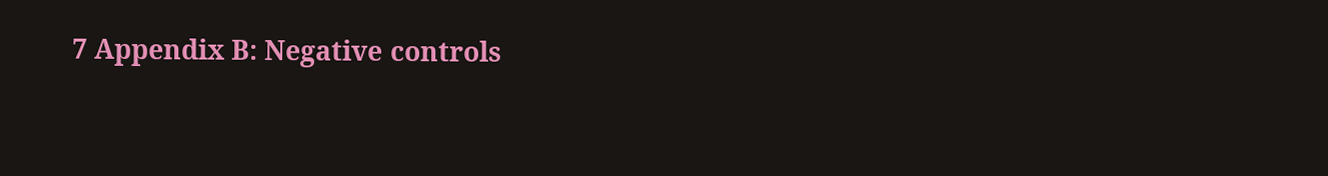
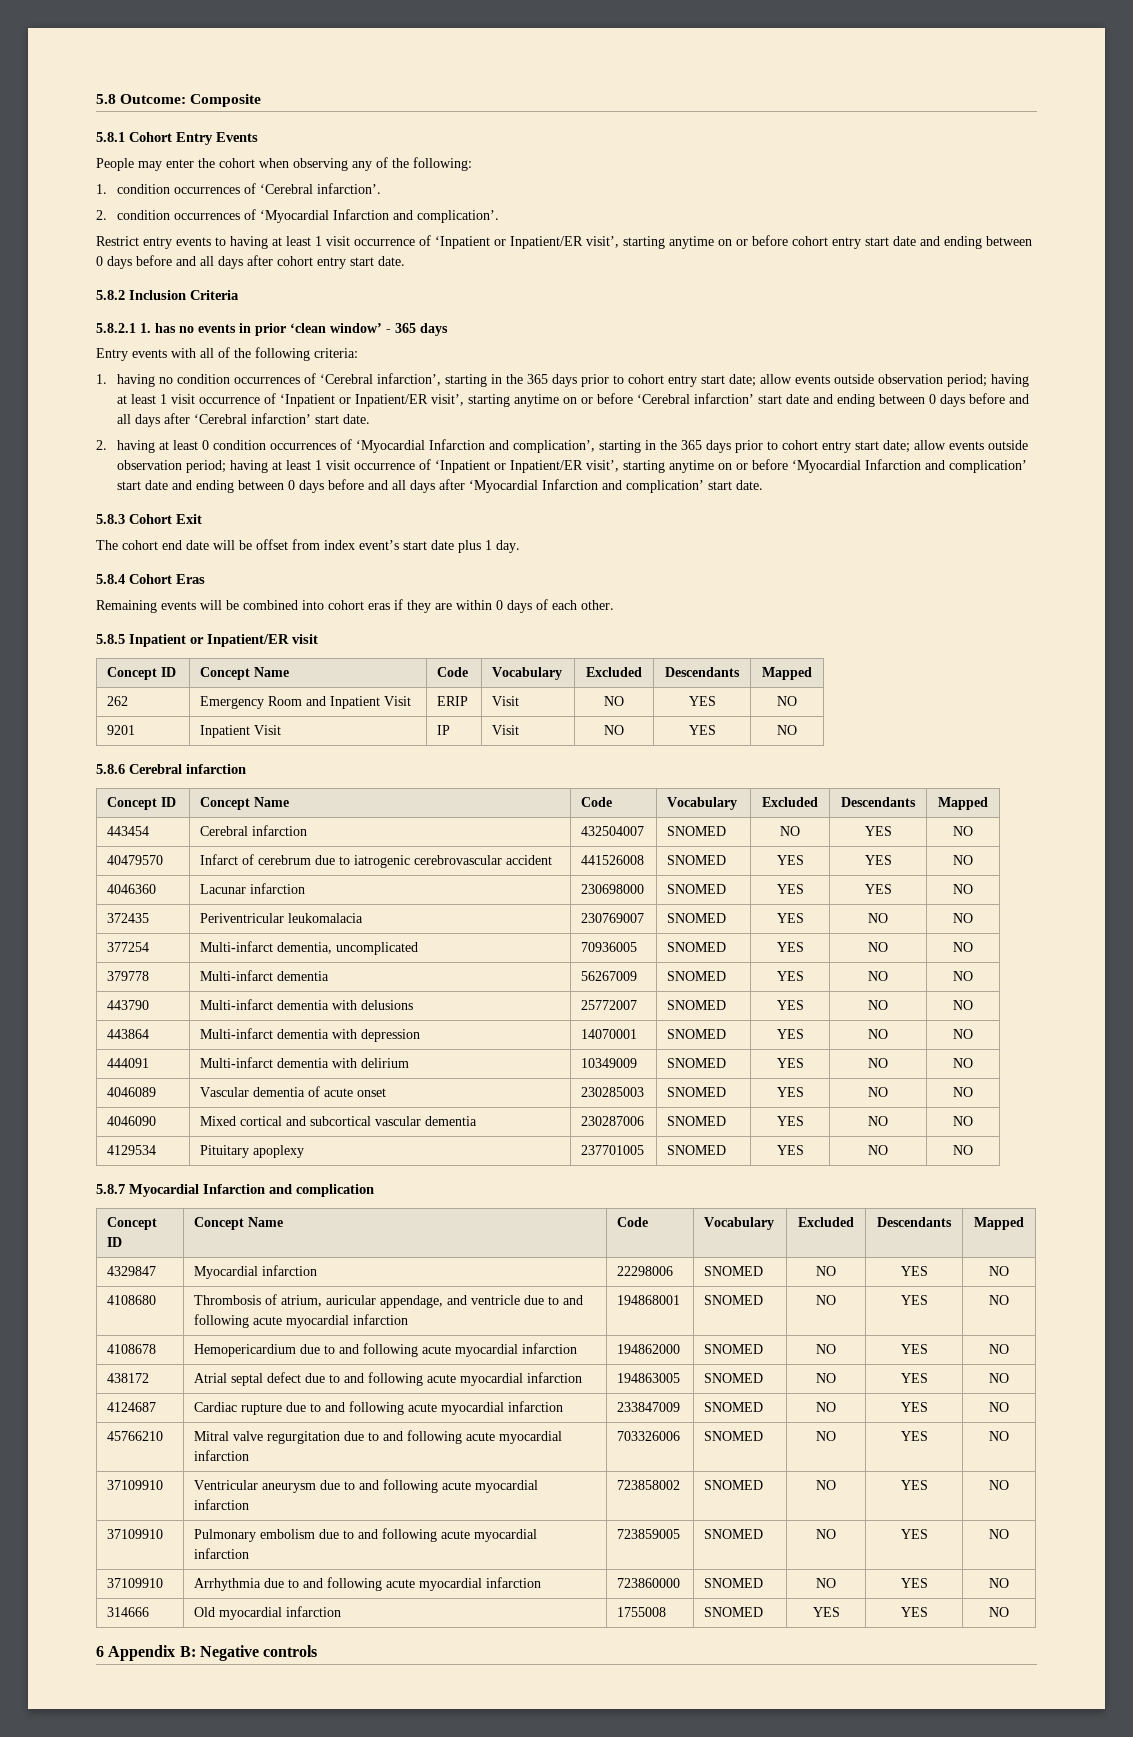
[72,38,88,59] 7 -> [96,94,262,107] [96,132,258,145] [96,157,472,171] [96,183,382,194] [96,209,500,223] [96,235,1032,249] [96,255,405,269] [96,290,239,300] [96,323,448,336] [96,347,358,361] [96,373,1030,387] [117,393,1030,407] [117,413,371,427] [96,439,1029,453] [117,459,1028,473] [117,479,764,493] [96,514,202,524] [96,539,520,553] [96,574,205,584] [96,599,614,613] [96,634,318,647] [107,667,177,680] [200,667,290,680] [437,667,469,677] [492,667,563,680] [586,667,642,677] [665,667,740,677] [762,667,812,680] [107,696,129,706] [200,696,412,709] [437,696,469,706] [492,696,520,706] [604,696,624,706] [688,696,716,706] [777,696,797,706] [107,725,136,735] [200,725,282,738] [437,725,451,735] [492,725,520,735] [604,725,624,735] [688,725,716,735] [777,725,797,735] [96,764,246,774] [107,797,177,810] [200,797,290,810] [581,797,613,807] [667,797,738,810] [762,797,818,807] [841,797,916,807] [938,797,988,810] [107,826,150,836] [200,825,308,836] [581,826,645,836] [667,826,727,836] [780,826,800,836] [864,826,892,836] [953,826,973,836] [107,855,164,865] [200,854,553,868] [581,855,645,865] [667,855,727,865] [776,855,804,865] [864,855,892,865] [953,855,973,865] [107,884,157,894] [200,883,306,894] [581,884,645,894] [667,884,727,894] [776,884,804,894] [864,884,892,894] [953,884,973,894] [107,913,150,923] [200,913,364,923] [581,913,645,923] [667,913,727,923] [776,913,804,923] [868,913,888,923] [953,913,973,923] [107,942,150,952] [200,941,419,955] [581,942,638,952] [667,942,727,952] [776,942,804,952] [868,942,888,952] [953,942,973,952] [107,971,150,981] [200,970,330,981] [581,971,638,981] [667,971,727,981] [776,971,804,981] [868,971,888,981] [953,971,973,981] [107,1000,150,1010] [200,999,414,1010] [581,1000,638,1010] [667,1000,727,1010] [776,1000,804,1010] [868,1000,888,1010] [953,1000,973,1010] [107,1029,150,1039] [200,1028,421,1042] [581,1029,638,1039] [667,1029,727,1039] [776,1029,804,1039] [868,1029,888,1039] [953,1029,973,1039] [107,1058,150,1068] [200,1057,410,1068] [581,1058,638,1068] [667,1058,727,1068] [776,1058,804,1068] [868,1058,888,1068] [953,1058,973,1068] [107,1087,157,1097] [200,1086,387,1097] [581,1087,645,1097] [667,1087,727,1097] [776,1087,804,1097] [868,1087,888,1097] [953,1087,973,1097] [107,1116,157,1126] [200,1116,478,1126] [581,1116,645,1126] [667,1116,727,1126] [776,1116,804,1126] [868,1116,888,1126] [953,1116,973,1126] [107,1145,157,1155] [200,1145,305,1158] [581,1145,645,1155] [667,1145,727,1155] [776,1145,804,1155] [868,1145,888,1155] [953,1145,973,1155] [96,1184,374,1197] [107,1217,158,1230] [107,1237,123,1247] [194,1217,284,1230] [617,1217,649,1227] [704,1217,775,1230] [798,1217,854,1227] [877,1217,952,1227] [974,1217,1024,1230] [107,1266,157,1276] [194,1265,318,1279] [617,1266,674,1276] [704,1266,764,1276] [816,1266,836,1276] [900,1266,928,1276] [989,1266,1009,1276] [107,1295,157,1305] [194,1294,584,1308] [194,1314,409,1328] [617,1295,681,1305] [704,1295,764,1305] [816,1295,836,1305] [900,1295,928,1305] [989,1295,1009,1305] [107,1344,157,1354] [194,1343,578,1357] [617,1344,681,1354] [704,1344,764,1354] [816,1344,836,1354] [900,1344,928,1354] [989,1344,1009,1354] [107,1373,150,1383] [194,1372,583,1386] [617,1373,681,1383] [704,1373,764,1383] [816,1373,836,1383] [900,1373,928,1383] [989,1373,1009,1383] [107,1402,157,1412] [194,1401,564,1415] [617,1402,681,1412] [704,1402,764,1412] [816,1402,836,1412] [900,1402,928,1412] [989,1402,1009,1412] [107,1431,164,1441] [194,1430,563,1444] [194,1450,250,1461] [617,1431,681,1441] [704,1431,764,1441] [816,1431,836,1441] [900,1431,928,1441] [989,1431,1009,1441] [107,1480,164,1490] [194,1479,539,1493] [194,1499,250,1510] [617,1480,681,1490] [704,1480,764,1490] [816,1480,836,1490] [900,1480,928,1490] [989,1480,1009,1490] [107,1529,164,1539] [194,1528,538,1542] [194,1548,250,1559] [617,1529,681,1539] [704,1529,764,1539] [816,1529,836,1539] [900,1529,928,1539] [989,1529,1009,1539] [107,1578,164,1588] [194,1577,542,1591] [617,1578,681,1588] [704,1578,764,1588] [816,1578,836,1588] [900,1578,928,1588] [989,1578,1009,1588] [107,1607,150,1617] [194,1606,342,1620] [617,1607,667,1617] [704,1607,764,1617] [812,1607,840,1617] [900,1607,928,1617] [989,1607,1009,1617] [96,1646,104,1657] 5.8 Outcome: Composite // 5.8.1 Cohort Entry Events // People may enter the cohort when observing any of the following: // 1. condition occurrences of ‘Cerebral infarction’. // 2. condition occurrences of ‘Myocardial Infarction and complication’. // Restrict entry events to having at least 1 visit occurrence of ‘Inpatient or Inpatient/ER visit’, starting anytime on or before cohort entry start date and ending between 0 days before and all days after cohort entry start date. // 5.8.2 Inclusion Criteria // 5.8.2.1 1. has no events in prior ‘clean window’ - 365 days // Entry events with all of the following criteria: // 1. having no condition occurrences of ‘Cerebral infarction’, starting in the 365 days prior to cohort entry start date; allow events outside observation period; having at least 1 visit occurrence of ‘Inpatient or Inpatient/ER visit’, starting anytime on or before ‘Cerebral infarction’ start date and ending between 0 days before and all days after ‘Cerebral infarction’ start date. // 2. having at least 0 condition occurrences of ‘Myocardial Infarction and complication’, starting in the 365 days prior to cohort entry start date; allow events outside observation period; having at least 1 visit occurrence of ‘Inpatient or Inpatient/ER visit’, starting anytime on or before ‘Myocardial Infarction and complication’ start date and ending between 0 days before and all days after ‘Myocardial Infarction and complication’ start date. // 5.8.3 Cohort Exit // The cohort end date will be offset from index event’s start date plus 1 day. // 5.8.4 Cohort Eras // Remaining events will be combined into cohort eras if they are within 0 days of each other. // 5.8.5 Inpatient or Inpatient/ER visit // Concept ID | Concept Name | Code | Vocabulary | Excluded | Descendants | Mapped // 262 | Emergency Room and Inpatient Visit | ERIP | Visit | NO | YES | NO // 9201 | Inpatient Visit | IP | Visit | NO | YES | NO // 5.8.6 Cerebral infarction // Concept ID | Concept Name | Code | Vocabulary | Excluded | Descendants | Mapped // 443454 | Cerebral infarction | 432504007 | SNOMED | NO | YES | NO // 40479570 | Infarct of cerebrum due to iatrogenic cerebrovascular accident | 441526008 | SNOMED | YES | YES | NO // 4046360 | Lacunar infarction | 230698000 | SNOMED | YES | YES | NO // 372435 | Periventricular leukomalacia | 230769007 | SNOMED | YES | NO | NO // 377254 | Multi-infarct dementia, uncomplicated | 70936005 | SNOMED | YES | NO | NO // 379778 | Multi-infarct dementia | 56267009 | SNOMED | YES | NO | NO // 443790 | Multi-infarct dementia with delusions | 25772007 | SNOMED | YES | NO | NO // 443864 | Multi-infarct dementia with depression | 14070001 | SNOMED | YES | NO | NO // 444091 | Multi-infarct dementia with delirium | 10349009 | SNOMED | YES | NO | NO // 4046089 | Vascular dementia of acute onset | 230285003 | SNOMED | YES | NO | NO // 4046090 | Mixed cortical and subcortical vascular dementia | 230287006 | SNOMED | YES | NO | NO // 4129534 | Pituitary apoplexy | 237701005 | SNOMED | YES | NO | NO // 5.8.7 Myocardial Infarction and complication // Concept ID | Concept Name | Code | Vocabulary | Excluded | Descendants | Mapped // 4329847 | Myocardial infarction | 22298006 | SNOMED | NO | YES | NO // 4108680 | Thrombosis of atrium, auricular appendage, and ventricle due to and following acute myocardial infarction | 194868001 | SNOMED | NO | YES | NO // 4108678 | Hemopericardium due to and following acute myocardial infarction | 194862000 | SNOMED | NO | YES | NO // 438172 | Atrial septal defect due to and following acute myocardial infarction | 194863005 | SNOMED | NO | YES | NO // 4124687 | Cardiac rupture due to and following acute myocardial infarction | 233847009 | SNOMED | NO | YES | NO // 45766210 | Mitral valve regurgitation due to and following acute myocardial infarction | 703326006 | SNOMED | NO | YES | NO // 37109910 | Ventricular aneurysm due to and following acute myocardial infarction | 723858002 | SNOMED | NO | YES | NO // 37109910 | Pulmonary embolism due to and following acute myocardial infarction | 723859005 | SNOMED | NO | YES | NO // 37109910 | Arrhythmia due to and following acute myocardial infarction | 723860000 | SNOMED | NO | YES | NO // 314666 | Old myocardial infarction | 1755008 | SNOMED | YES | YES | NO // 6

